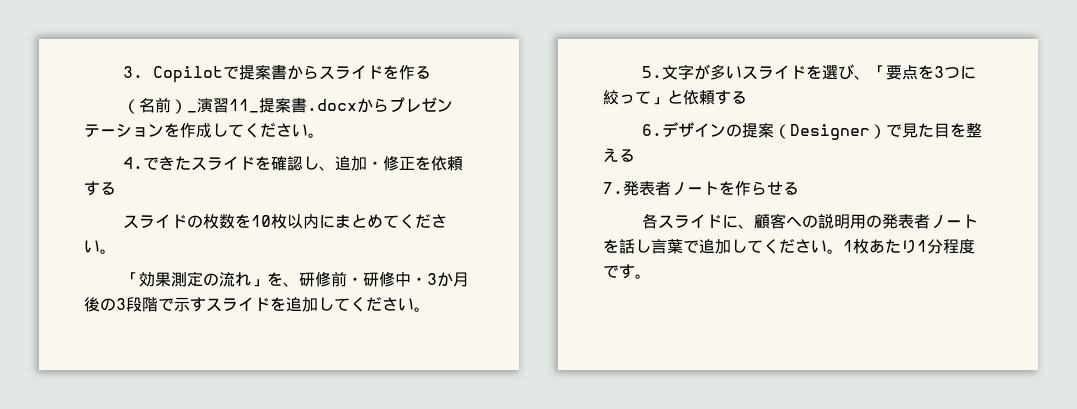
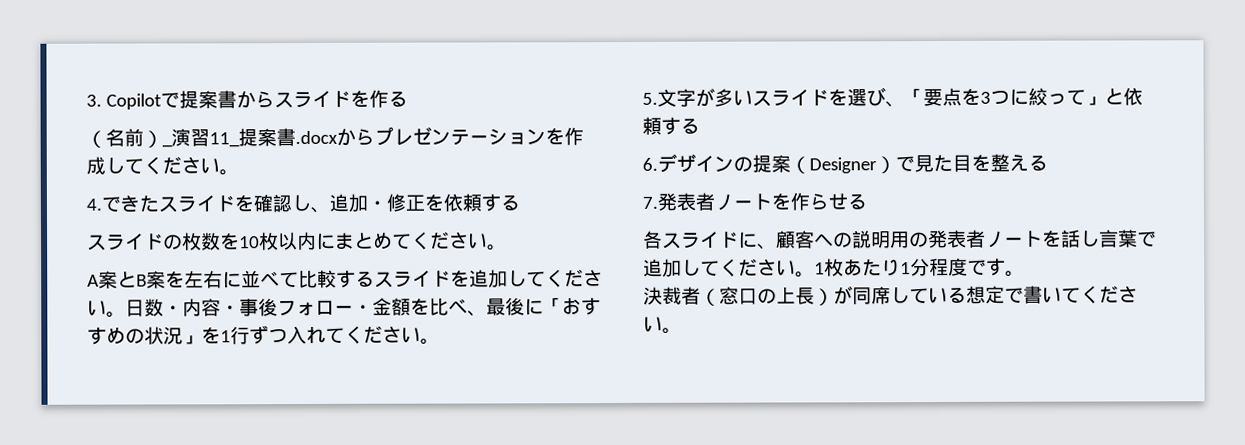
[122,271,469,287] [84,297,206,312] 「効果測定の流れ」を、研修前・研修中・3か月後の3段階で示す -> [87,269,375,289] A案とB案を左右に並べて比較する
(430, 309) none -> [125,297,601,317] [87,325,440,345] 日数・内容・事後フォロー・金額を比べ、最後に「おすすめの状況」を1行ずつ入れてください。
(651, 276) none -> [643,285,1138,306] [643,316,682,334] // 決裁者（窓口の上長）が同席している想定で書いてください。

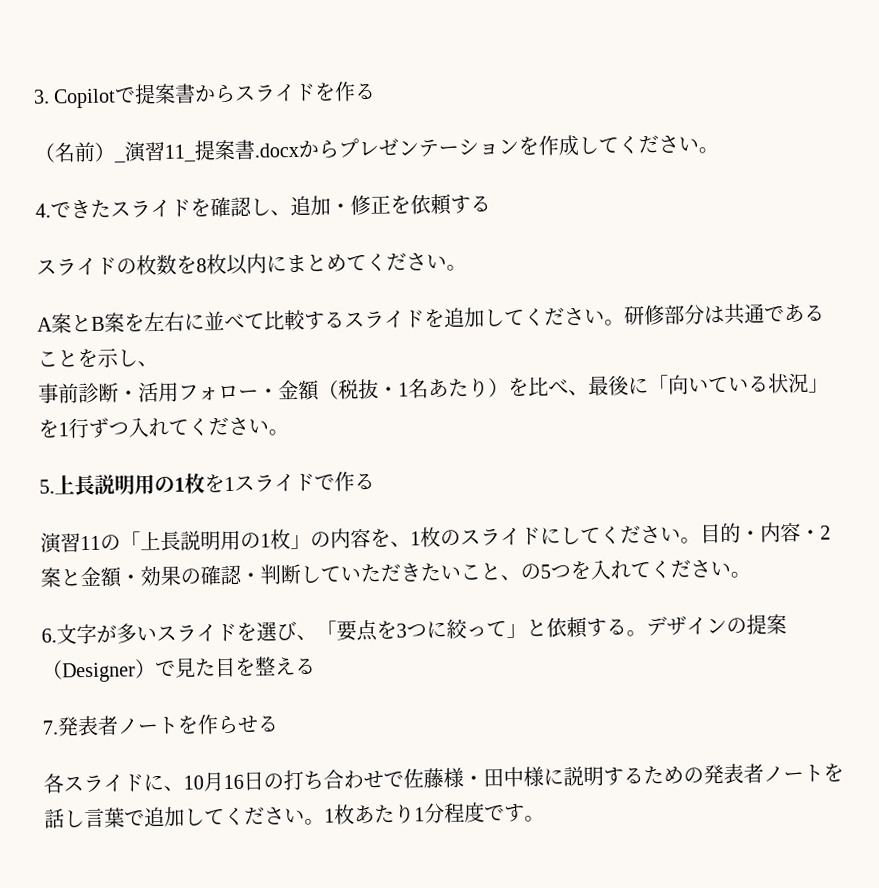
[239,236,260,249] 10 -> [196,258,207,273] 8
[125,297,411,317] 日数・内容・事後フォロー・金額 -> [624,303,825,326] [37,348,158,368] [38,378,509,404] 研修部分は共通であることを示し、 // 事前診断・活用フォロー・金額（税抜・1名あたり）
[562,297,601,316] [87,326,145,345] おすすめの -> [668,374,769,395] 向いている
(658, 98) none -> [54,471,375,496] [40,521,831,554] [40,559,751,588] [41,628,57,643] 上長説明用の1枚を1スライドで作る // 演習11の「上長説明用の1枚」の内容を、1枚のスライドにしてください。目的・内容・2案と金額・効果の確認・判断していただきたいこと、の5つを入れてください。 // 6.
[642,157,658,171] // 6. -> [626,630,647,637] 。
[776,230,910,249] 顧客への説明用 -> [183,765,684,792] 10月16日の打ち合わせで佐藤様・田中様に説明するため
[643,285,1138,306] [643,316,682,334] // 決裁者（窓口の上長）が同席している想定で書いてください。 -> (545, 818) none

